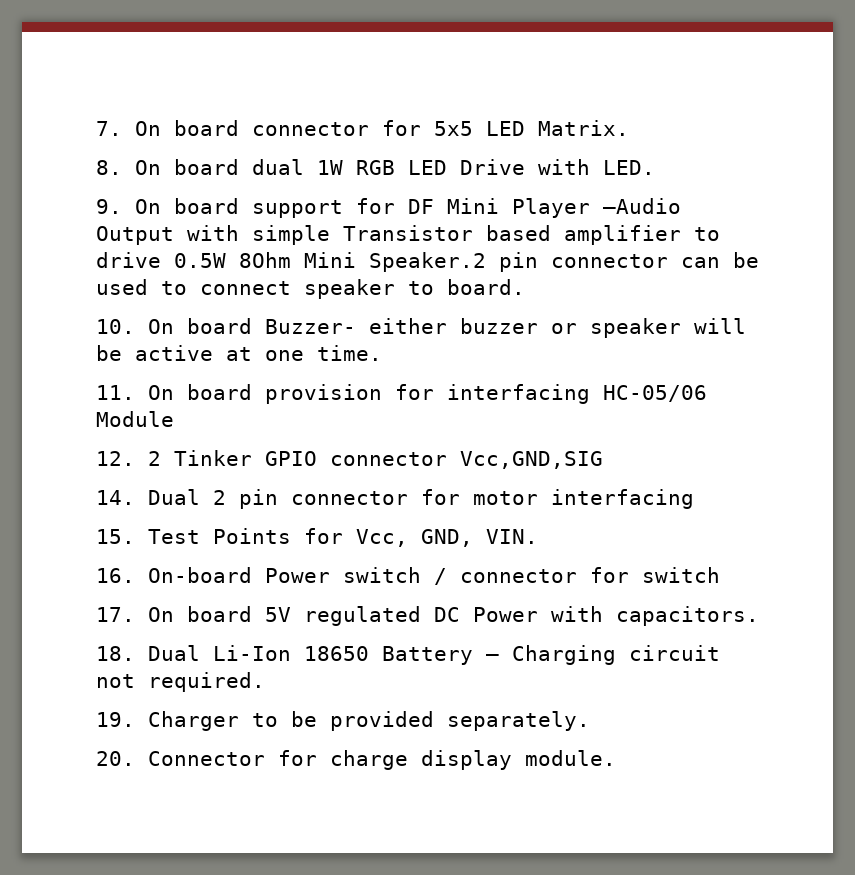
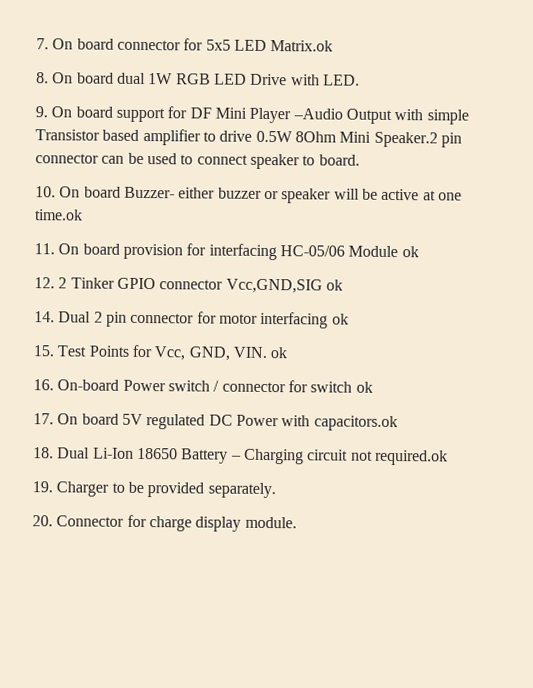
[538,120,629,136] Matrix. -> [270,40,334,52] Matrix.ok
[317,345,382,361] time. -> [34,209,83,221] time.ok
(174, 419) none -> [401,246,419,258] ok
(603, 460) none -> [325,279,343,291] ok
(694, 499) none -> [331,313,349,325] ok
(538, 536) none -> [270,347,288,359] ok
(720, 575) none -> [355,381,373,393] ok
[616,606,759,626] capacitors. -> [313,415,398,432] capacitors.ok
[148,672,265,692] required. -> [374,449,448,466] required.ok

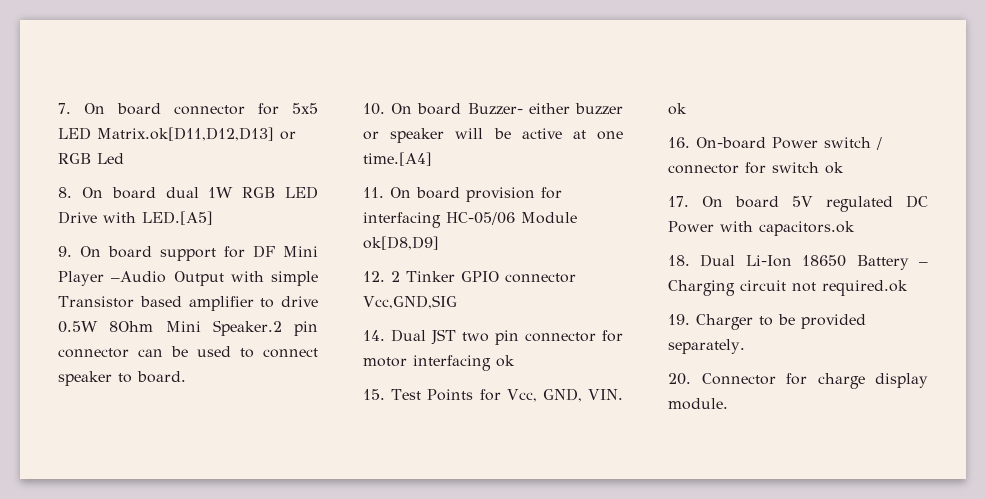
[270,40,334,52] Matrix.ok -> [97,127,296,141] [58,153,124,164] Matrix.ok[D11,D12,D13] or RGB Led
[322,74,360,86] LED. -> [142,211,213,225] LED.[A5]
[34,209,83,221] time.ok -> [363,152,432,166] time.[A4]
[401,246,419,258] ok -> [363,236,439,250] ok[D8,D9]
[325,279,343,291] ok -> (457, 302) none
[93,311,103,323] 2 -> [431,329,489,345] JST two

